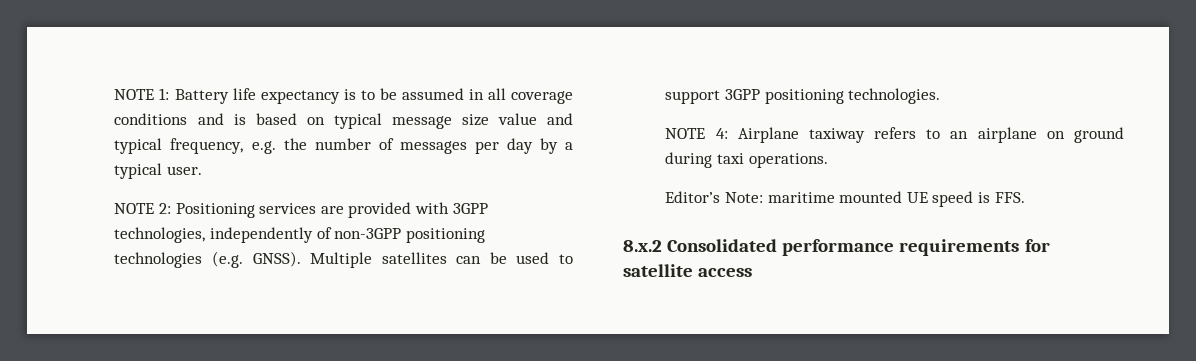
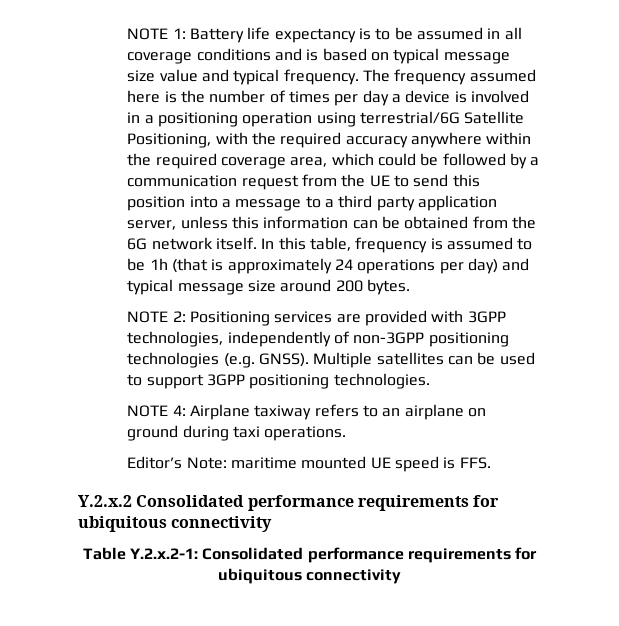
[170,138,276,154] frequency, e.g. -> [283,69,536,85] [127,90,177,103] frequency. The frequency assumed here is
[399,141,467,154] messages -> [289,91,331,103] times
[539,138,573,154] [114,163,203,179] by a typical user. -> [391,90,529,103] [127,111,525,127] [127,132,532,148] [127,153,540,169] [127,174,480,190] [127,195,497,211] [127,216,536,230] [127,237,533,253] [127,258,530,274] [127,279,411,295] a device is involved in a positioning operation using terrestrial/6G Satellite Positioning, with the required accuracy anywhere within the required coverage area, which could be followed by a communication request from the UE to send this position into a message to a third party application server, unless this information can be obtained from the 6G network itself. In this table, frequency is assumed to be 1h (that is approximately 24 operations per day) and typical message size around 200 bytes.
[623,239,1050,256] [623,264,753,277] 8.x.2 Consolidated performance requirements for satellite access -> [78,495,500,511] [78,516,273,532] [82,547,538,563] [217,568,402,584] Y.2.x.2 Consolidated performance requirements for ubiquitous connectivity // Table Y.2.x.2-1: Consolidated performance requirements for ubiquitous connectivity

